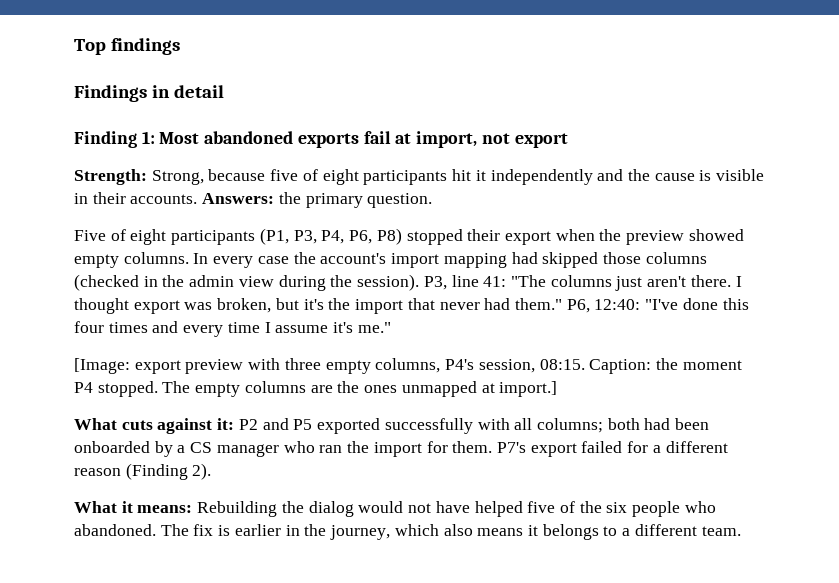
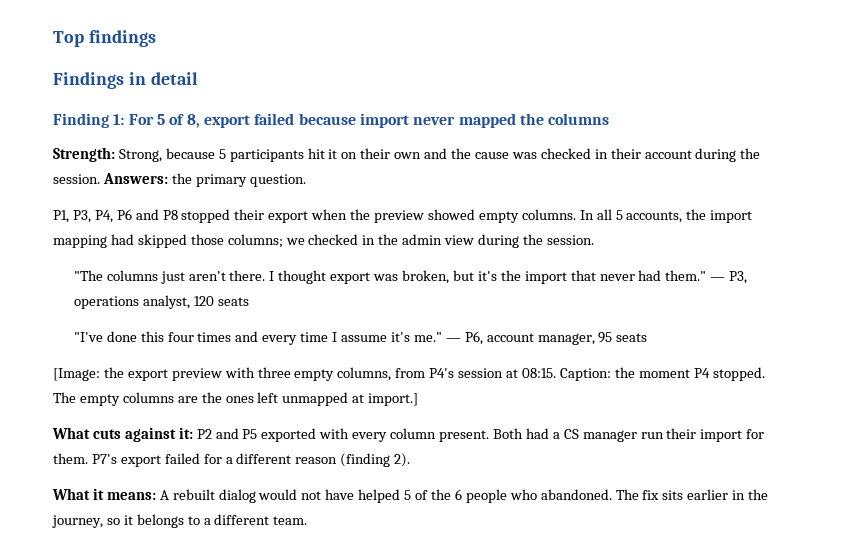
[159,131,568,148] [74,169,765,185] [74,192,433,208] [74,228,402,245] Most abandoned exports fail at import, not export // Strength: Strong, because five of eight participants hit it independently and the cause is visible in their accounts. Answers: the primary question. // Five of eight participants (P1, P3, P4, P6, P8) -> [128,113,610,128] [53,147,761,162] [53,173,306,187] [53,209,178,223] For 5 of 8, export failed because import never mapped the columns // Strength: Strong, because 5 participants hit it on their own and the cause was checked in their account during the session. Answers: the primary question. // P1, P3, P4, P6 and P8
[213,252,387,268] every case the account's -> [596,209,707,223] all 5 accounts, the
[645,252,707,264] [74,274,139,291] columns (checked -> [227,234,359,248] columns; we checked
[357,274,507,291] session). P3, line 41: -> [546,235,594,245] session. //
[566,299,641,313] P6, 12:40: -> [710,271,748,284] [73,295,249,309] — P3, operations analyst, 120 seats //
(391, 327) none -> [445,331,648,345] — P6, account manager, 95 seats
(130, 366) none -> [103,367,124,378] the
[445,359,535,373] P4's session, -> [395,368,519,378] from P4's session at
(398, 389) none -> [257,392,279,403] left
[384,418,710,434] [74,441,370,457] successfully with all columns; both had been onboarded by a CS manager who ran the -> [319,428,697,442] with every column present. Both had a CS manager run their
[125,463,188,480] (Finding -> [340,453,391,467] (finding
[197,501,304,517] Rebuilding the -> [159,489,215,500] A rebuilt
[527,501,556,513] five -> [404,490,412,500] 5
[606,502,628,513] six -> [454,489,462,500] 6
[218,525,231,536] is -> [662,490,684,500] sits
[394,524,524,536] which also means -> [106,518,120,525] so

